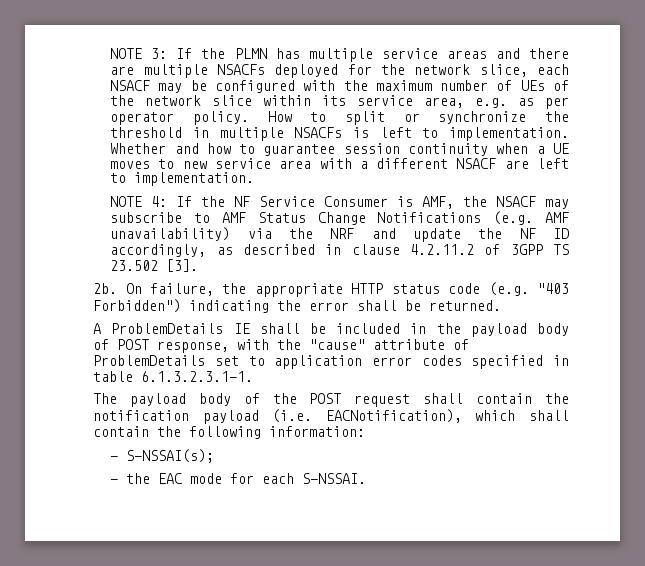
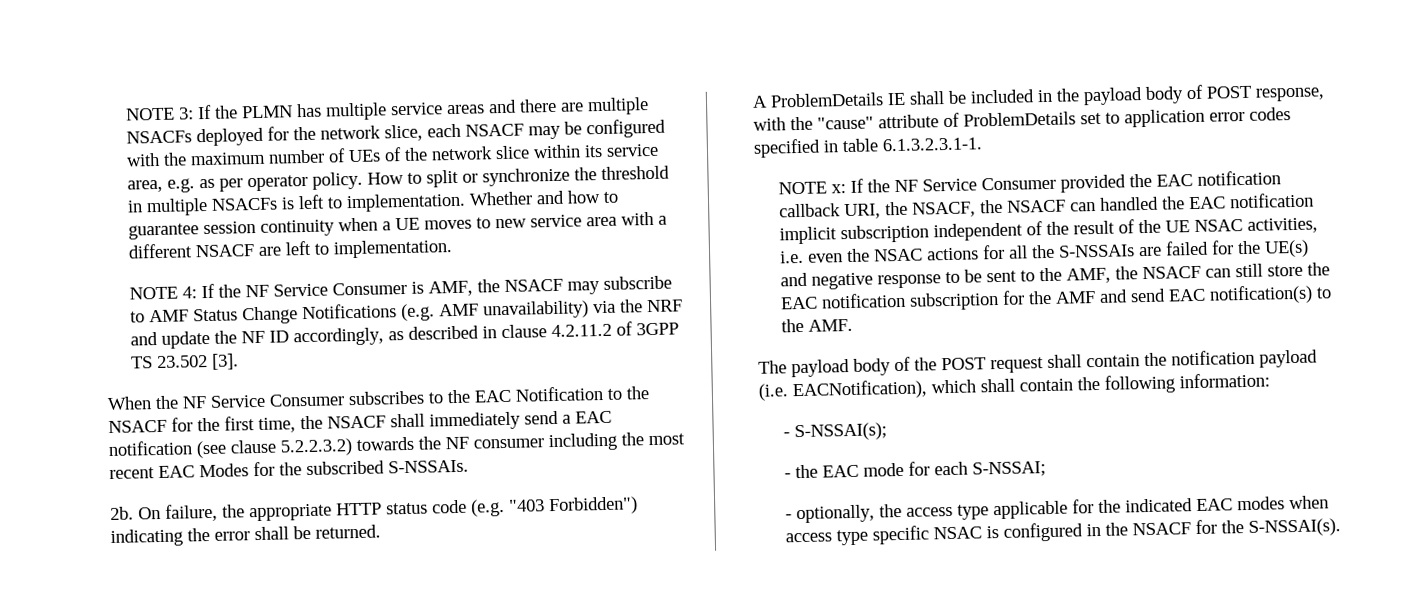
(199, 265) none -> [107,385,650,411] [108,410,613,434] [108,432,686,459] [109,459,470,480] // When the NF Service Consumer subscribes to the EAC Notification to the NSACF for the first time, the NSACF shall immediately send a EAC notification (see clause 5.2.2.3.2) towards the NF consumer including the most recent EAC Modes for the subscribed S-NSSAIs.
(254, 376) none -> [777,170,1281,195] [778,192,1314,220] [778,217,1318,245] [779,239,1309,264] [779,262,1330,290] [779,284,1332,311] [780,318,853,333] // NOTE x: If the NF Service Consumer provided the EAC notification callback URI, the NSACF, the NSACF can handled the EAC notification implicit subscription independent of the result of the UE NSAC activities, i.e. even the NSAC actions for all the S-NSSAIs are failed for the UE(s) and negative response to be sent to the AMF, the NSACF can still store the EAC notification subscription for the AMF and send EAC notification(s) to the AMF.
[302,473,367,484] S-NSSAI. -> [971,461,1046,478] [784,495,1329,524] [784,518,1341,546] S-NSSAI; // - optionally, the access type applicable for the indicated EAC modes when access type specific NSAC is configured in the NSACF for the S-NSSAI(s).

